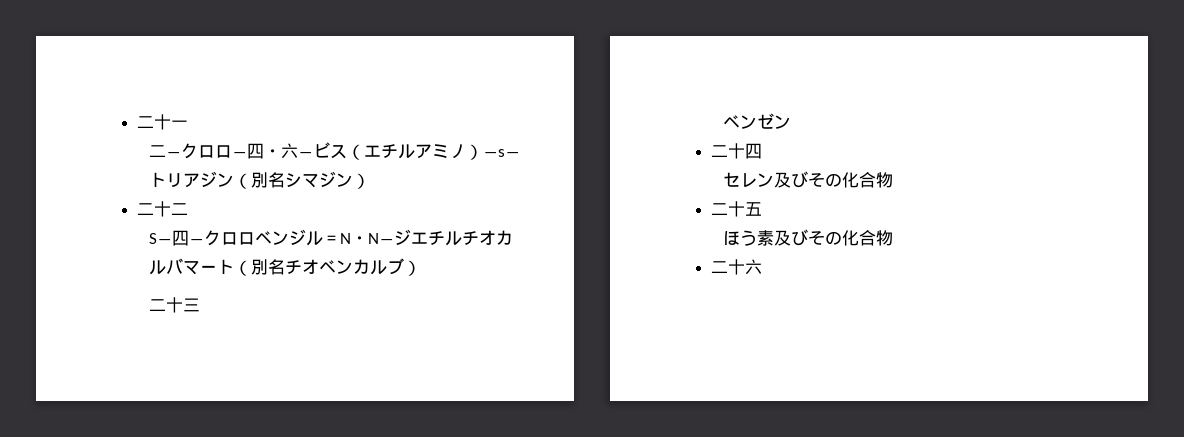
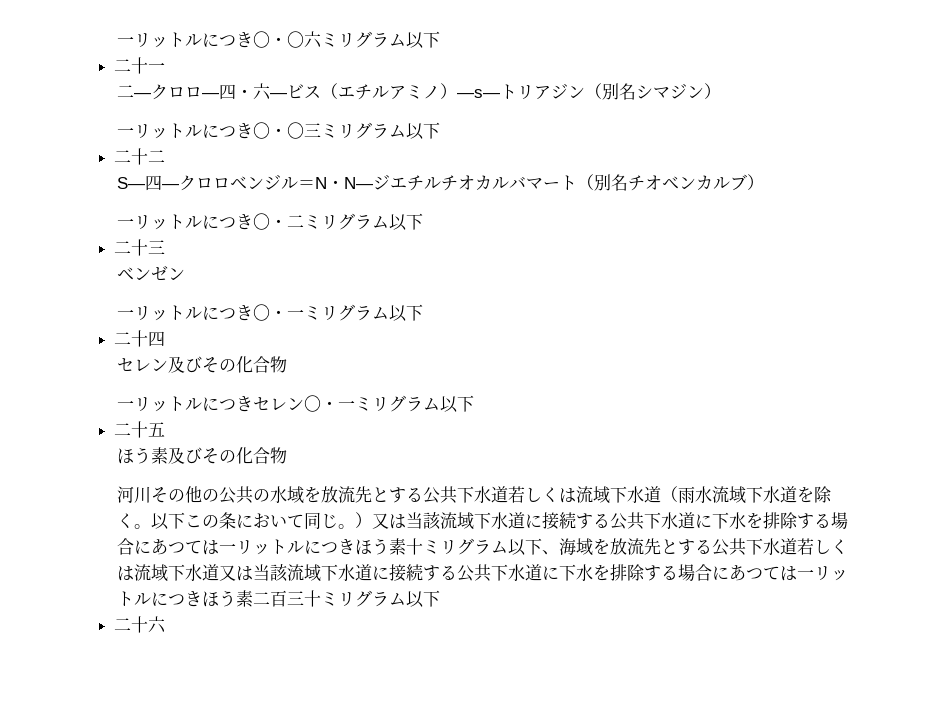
(136, 122) none -> [116,31,440,49] 一リットルにつき〇・〇六ミリグラム以下 //
(371, 181) none -> [116,122,440,140] // 一リットルにつき〇・〇三ミリグラム以下
[149,297,201,313] [723,113,792,129] 二十三 // ベンゼン -> [116,213,423,231] [114,239,166,256] [116,266,185,280] [116,304,423,322] 一リットルにつき〇・二ミリグラム以下 // 二十三 // ベンゼン // 一リットルにつき〇・一ミリグラム以下
(894, 180) none -> [116,395,474,413] // 一リットルにつきセレン〇・一ミリグラム以下
(894, 238) none -> [116,486,832,504] [116,512,848,530] [116,538,848,556] [116,564,848,582] [116,590,440,608] // 河川その他の公共の水域を放流先とする公共下水道若しくは流域下水道（雨水流域下水道を除く。以下この条において同じ。）又は当該流域下水道に接続する公共下水道に下水を排除する場合にあつては一リットルにつきほう素十ミリグラム以下、海域を放流先とする公共下水道若しくは流域下水道又は当該流域下水道に接続する公共下水道に下水を排除する場合にあつては一リットルにつきほう素二百三十ミリグラム以下

